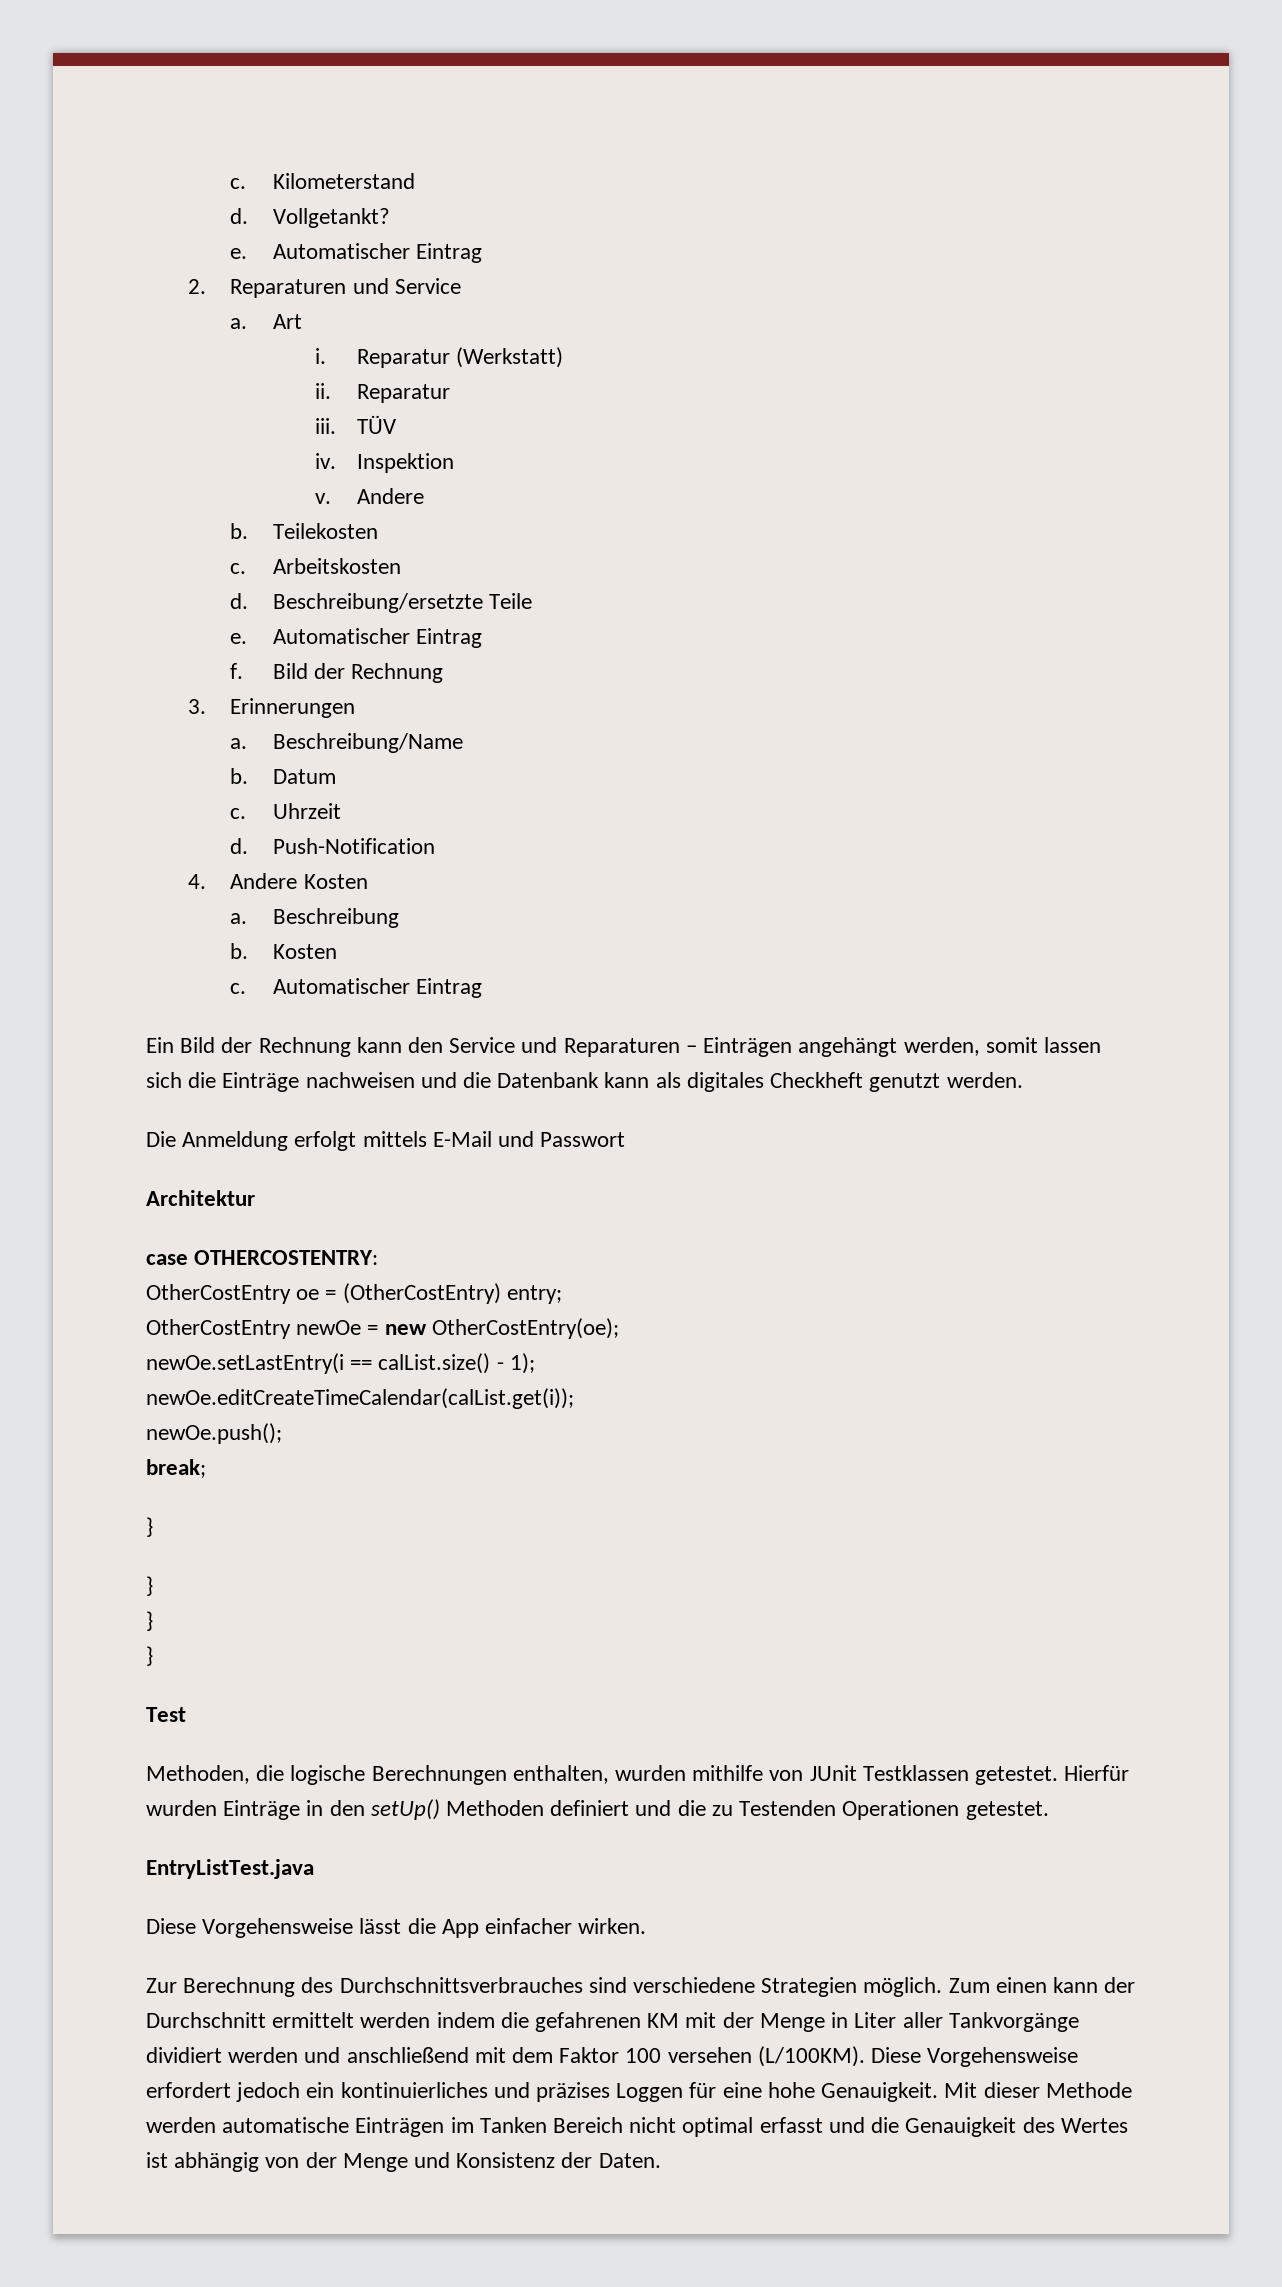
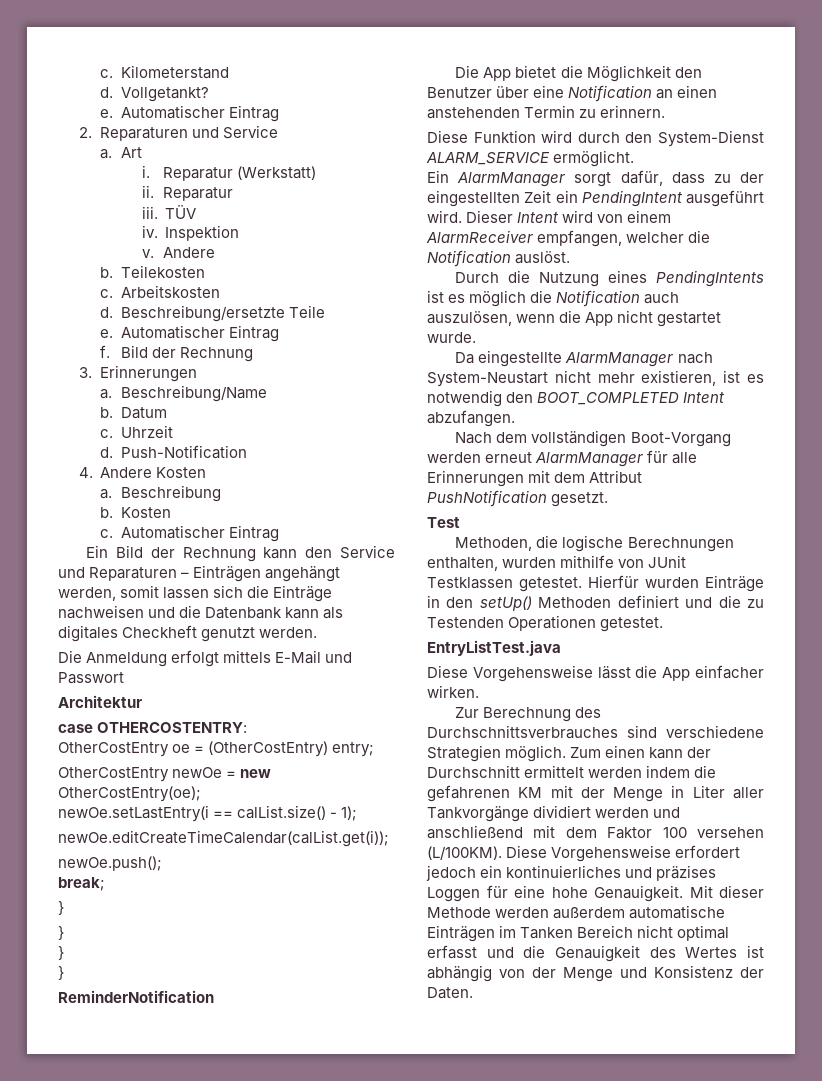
(153, 1656) none -> [58,990,214,1003] [455,65,702,82] [427,85,718,102] [427,105,666,119] [427,130,764,147] [426,150,635,167] [427,170,764,187] [427,190,764,207] [427,210,672,223] [426,230,711,247] [427,250,571,267] [455,270,764,287] [427,290,680,307] [427,310,722,327] [427,332,476,343] [455,350,713,367] [427,370,764,387] [427,390,726,407] [427,410,515,427] [455,430,731,447] [427,450,698,467] [427,470,643,487] [427,490,609,507] // ReminderNotification // Die App bietet die Möglichkeit den Benutzer über eine Notification an einen anstehenden Termin zu erinnern. // Diese Funktion wird durch den System-Dienst ALARM_SERVICE ermöglicht. // Ein AlarmManager sorgt dafür, dass zu der eingestellten Zeit ein PendingIntent ausgeführt wird. Dieser Intent wird von einem AlarmReceiver empfangen, welcher die Notification auslöst. // Durch die Nutzung eines PendingIntents ist es möglich die Notification auch auszulösen, wenn die App nicht gestartet wurde. // Da eingestellte AlarmManager nach System-Neustart nicht mehr existieren, ist es notwendig den BOOT_COMPLETED Intent abzufangen. // Nach dem vollständigen Boot-Vorgang werden erneut AlarmManager für alle Erinnerungen mit dem Attribut PushNotification gesetzt.
(216, 2125) none -> [553,907,626,919] außerdem

